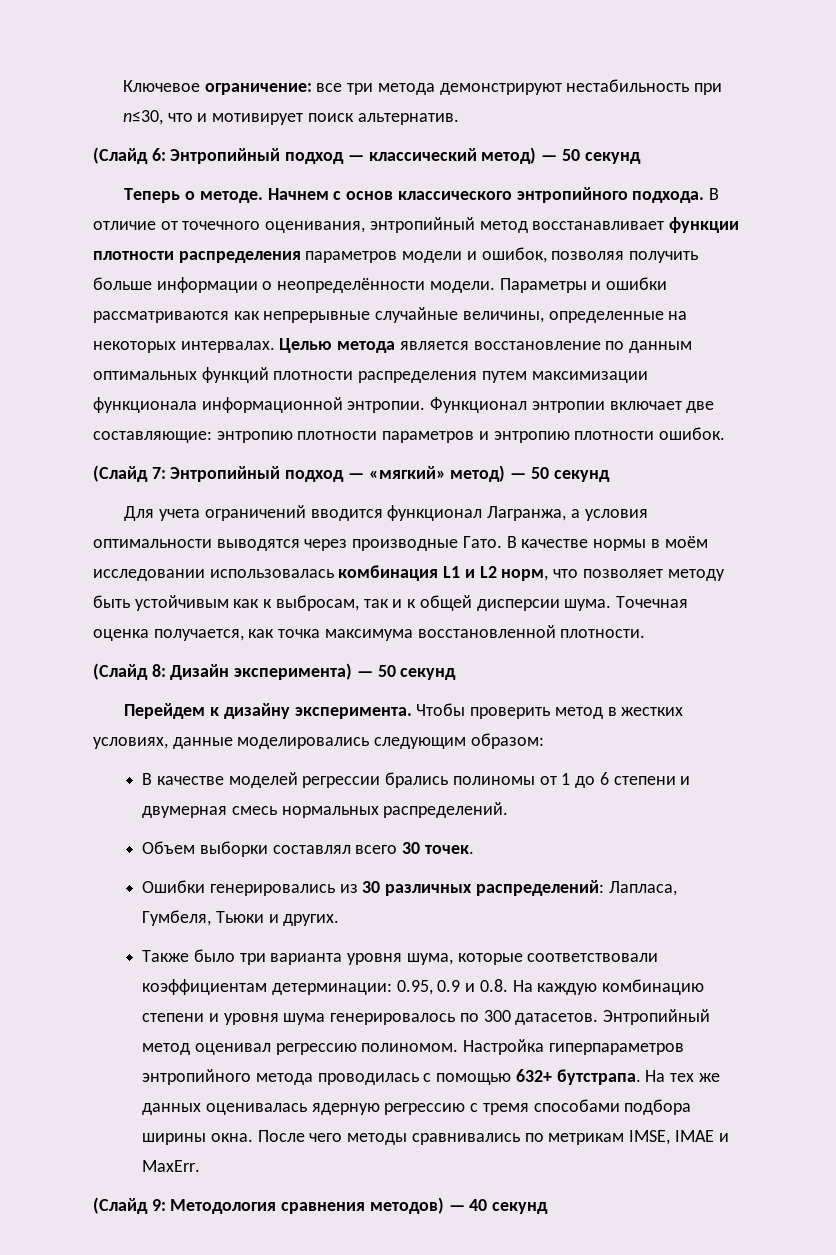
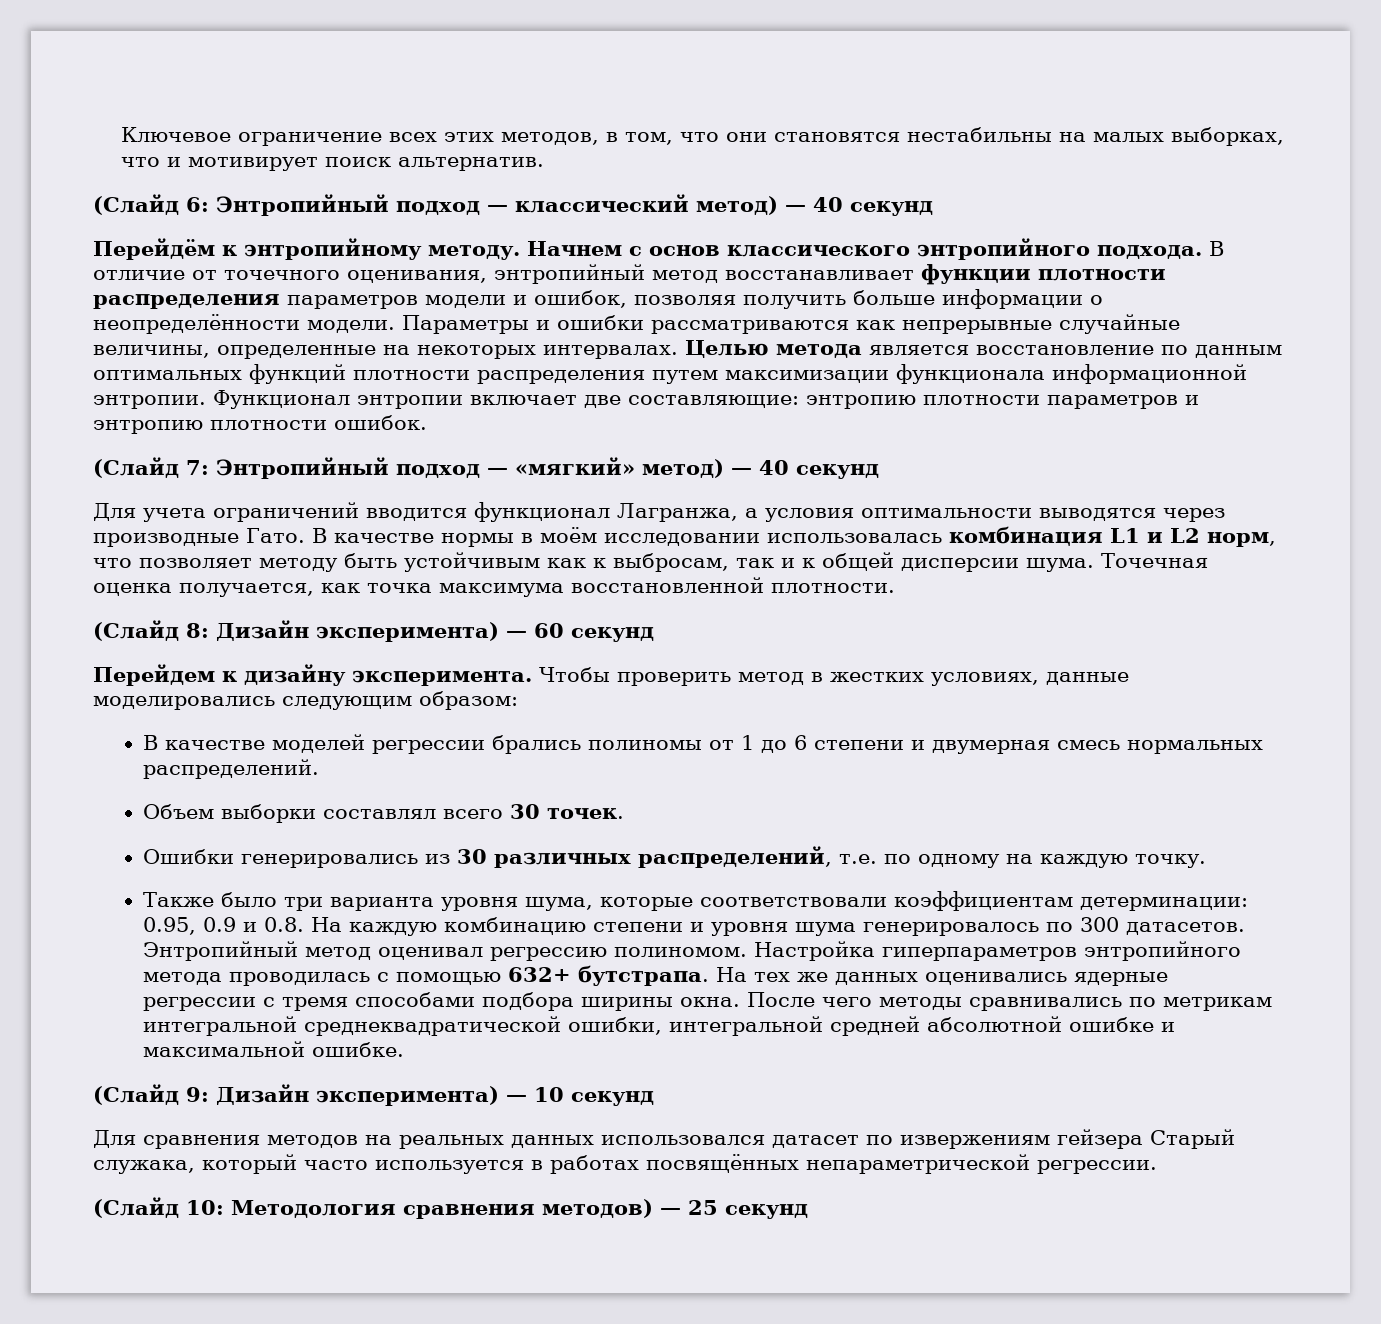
[204,79,723,95] [123,110,164,125] ограничение: все три метода демонстрируют нестабильность при n≤30, -> [237,127,1284,146] ограничение всех этих методов, в том, что они становятся нестабильны на малых выборках,
[561,149,641,164] [124,188,263,203] 50 секунд // Теперь о методе. -> [813,197,933,216] [93,238,520,260] 40 секунд // Перейдём к энтропийному методу.
[530,467,549,479] 50 -> [759,460,789,475] 40
[377,665,396,677] 50 -> [534,623,564,638] 60
[475,880,677,896] [142,910,340,926] распределений: Лапласа, Гумбеля, Тьюки и других. -> [638,846,1207,868] распределений, т.е. по одному на каждую точку.
[205,1103,466,1115] оценивалась ядерную регрессию -> [925,972,1169,986] [143,997,257,1011] оценивались ядерные регрессии
[629,1130,729,1145] [142,1160,201,1172] [93,1197,166,1214] IMSE, IMAE и MaxErr. // (Слайд 9: -> [143,1016,1176,1036] [143,1041,405,1057] [93,1084,654,1106] [93,1129,1235,1149] [93,1154,1157,1174] [93,1197,224,1218] интегральной среднеквадратической ошибки, интегральной средней абсолютной ошибке и максимальной ошибке. // (Слайд 9: Дизайн эксперимента) — 10 секунд // Для сравнения методов на реальных данных использовался датасет по извержениям гейзера Старый служака, который часто используется в работах посвящённых непараметрической регрессии. // (Слайд 10:
[469,1199,488,1211] 40 -> [688,1200,718,1215] 25

